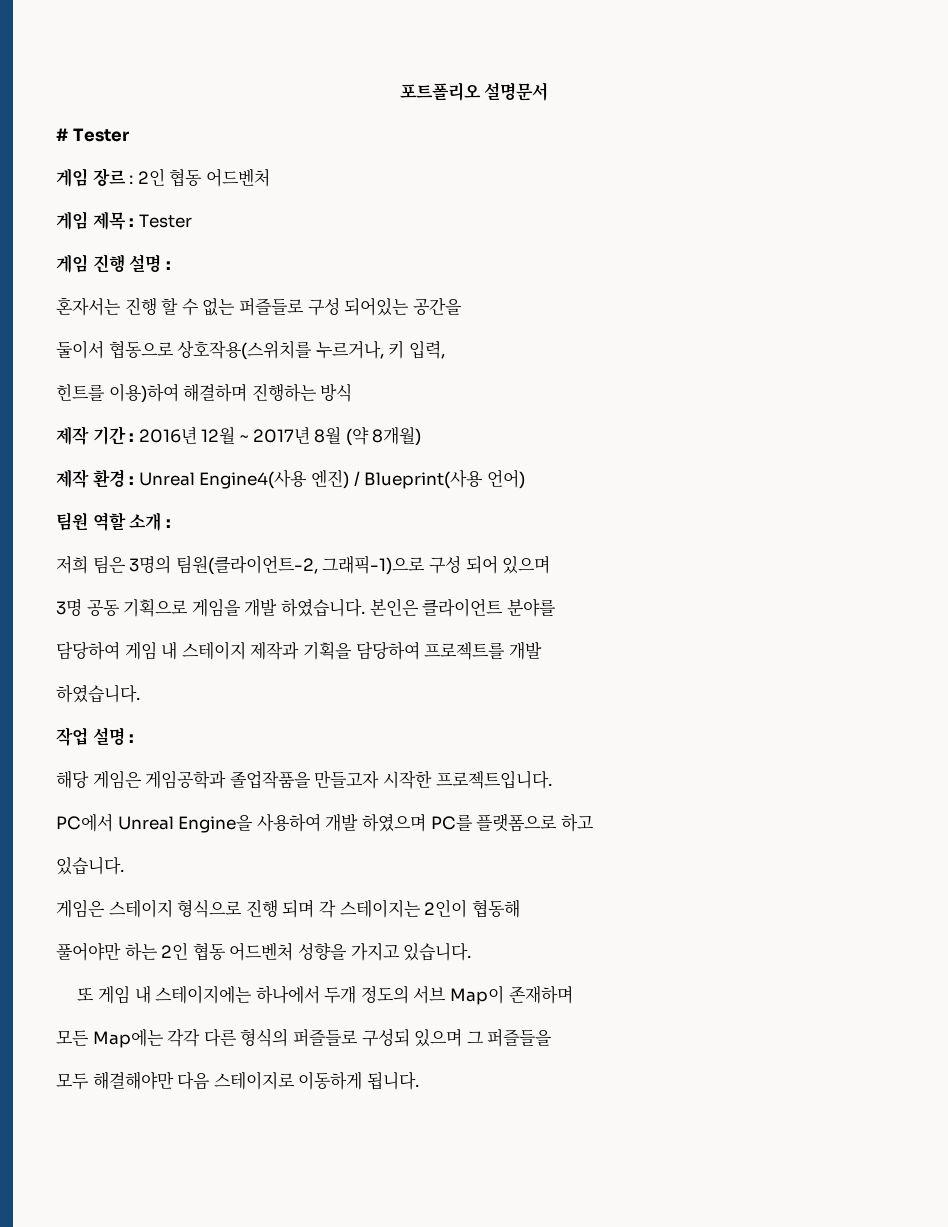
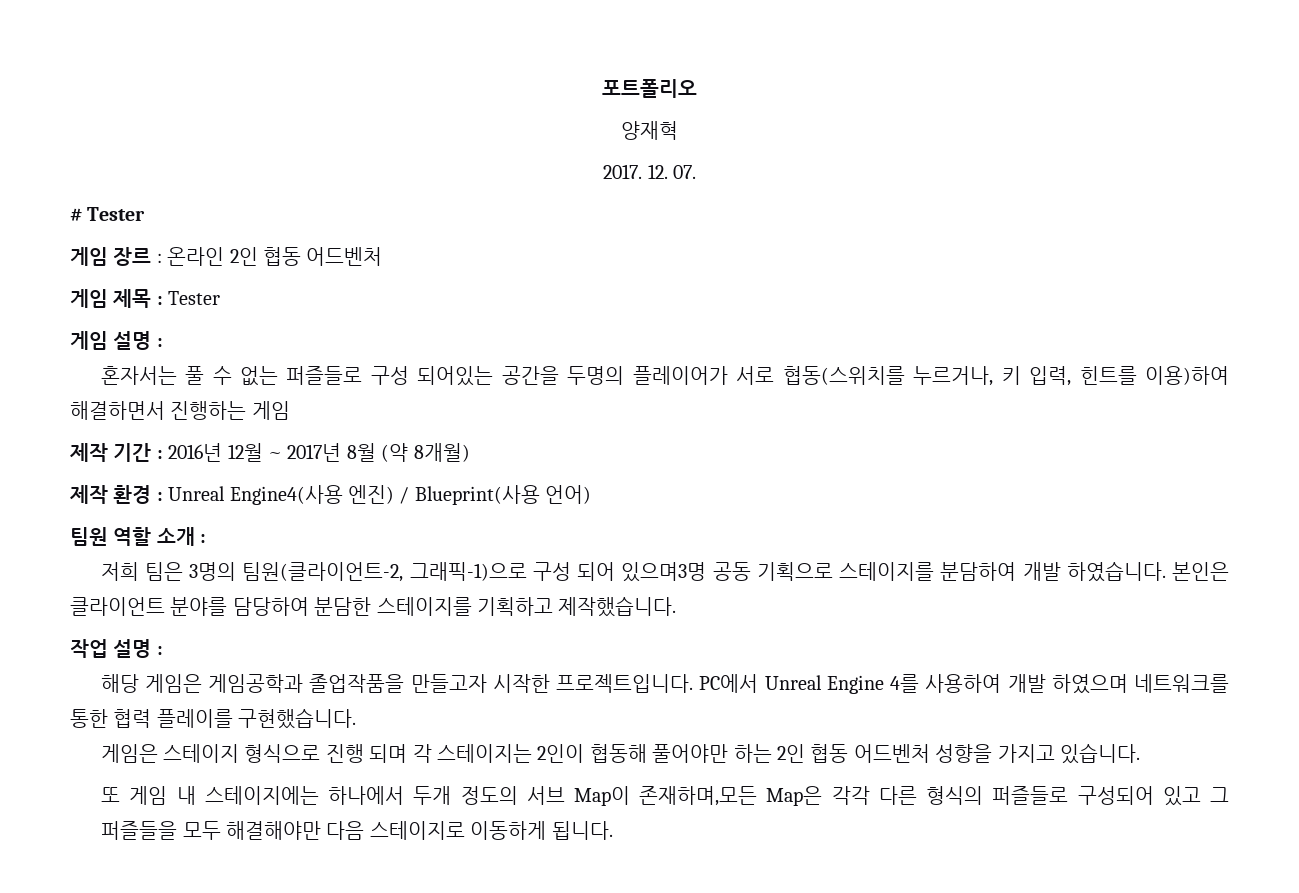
[484,82,549,101] 설명문서 -> [621,121,678,140] [603,164,696,179] // 양재혁 // 2017. 12. 07.
(134, 179) none -> [167,247,225,266] 온라인
[92,254,125,273] 진행 -> (108, 340) none
[124,297,179,315] 진행 할 -> [185,366,205,385] 풀
[56,340,313,360] // 둘이서 협동으로 상호작용(스위치를 -> [567,366,905,385] 두명의 플레이어가 서로 협동(스위치를
(445, 349) // -> (1072, 376) none
[183,383,353,402] 해결하며 진행하는 방식 -> [70,401,290,420] 해결하면서 진행하는 게임
[502,555,551,574] [56,598,241,617] 있으며 // 3명 공동 기획으로 게임을 -> [621,562,1017,582] 있으며3명 공동 기획으로 스테이지를 분담하여
[56,641,542,660] [56,685,140,703] // 담당하여 게임 내 스테이지 제작과 기획을 담당하여 프로젝트를 개발 // 하였습니다. -> [232,596,677,617] 담당하여 분담한 스테이지를 기획하고 제작했습니다.
(552, 780) // -> (694, 683) none
[178,815,254,833] Engine을 -> [826,674,920,694] Engine 4를
[430,813,594,832] [56,857,124,875] PC를 플랫폼으로 하고 // 있습니다. -> [1133,674,1229,693] [70,708,357,729] 네트워크를 통한 협력 플레이를 구현했습니다.
(520, 908) // -> (647, 753) none
[508,985,573,1004] [56,1029,164,1048] 존재하며 // 모든 Map에는 -> [639,786,823,806] 존재하며,모든 Map은
[361,1028,463,1047] 구성되 있으며 -> [1077,786,1201,806] 구성되어 있고
(553, 1038) // -> (178, 830) none

